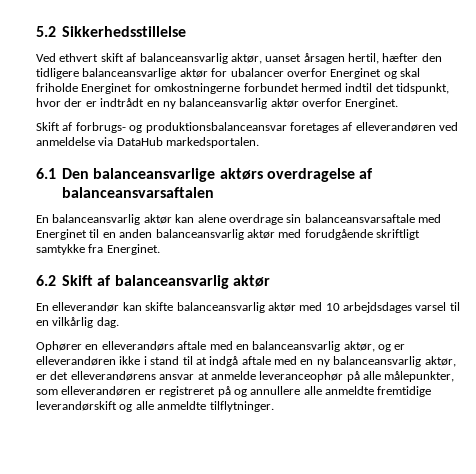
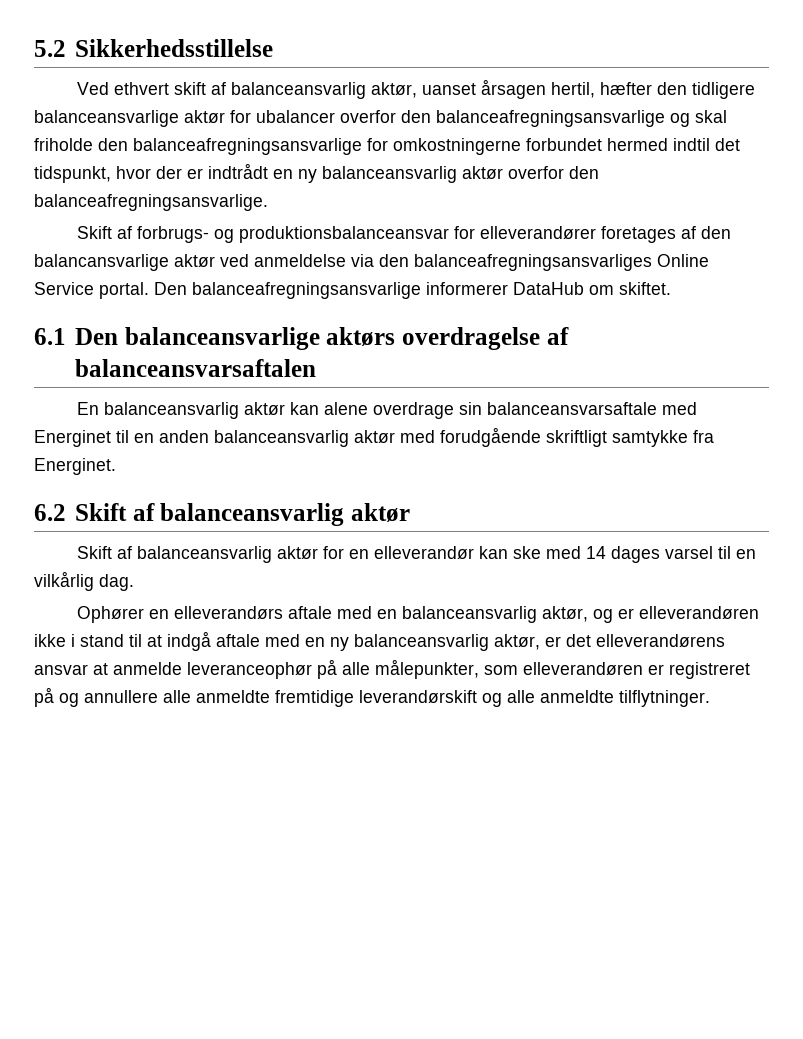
[330,68,382,79] Energinet -> [401,110,665,127] den balanceafregningsansvarlige
[81,83,133,94] Energinet -> [98,138,362,155] den balanceafregningsansvarlige
[345,98,399,109] Energinet. -> [569,166,599,179] [34,194,268,211] den balanceafregningsansvarlige.
[289,122,458,133] [36,137,260,148] foretages af elleverandøren ved anmeldelse via DataHub markedsportalen. -> [454,226,732,243] [34,254,709,271] [34,282,671,299] for elleverandører foretages af den balancansvarlige aktør ved anmeldelse via den balanceafregningsansvarliges Online Service portal. Den balanceafregningsansvarlige informerer DataHub om skiftet.
[36,302,412,313] En elleverandør kan skifte balanceansvarlig aktør med 10 arbejdsdages -> [77,546,661,563] Skift af balanceansvarlig aktør for en elleverandør kan ske med 14 dages

